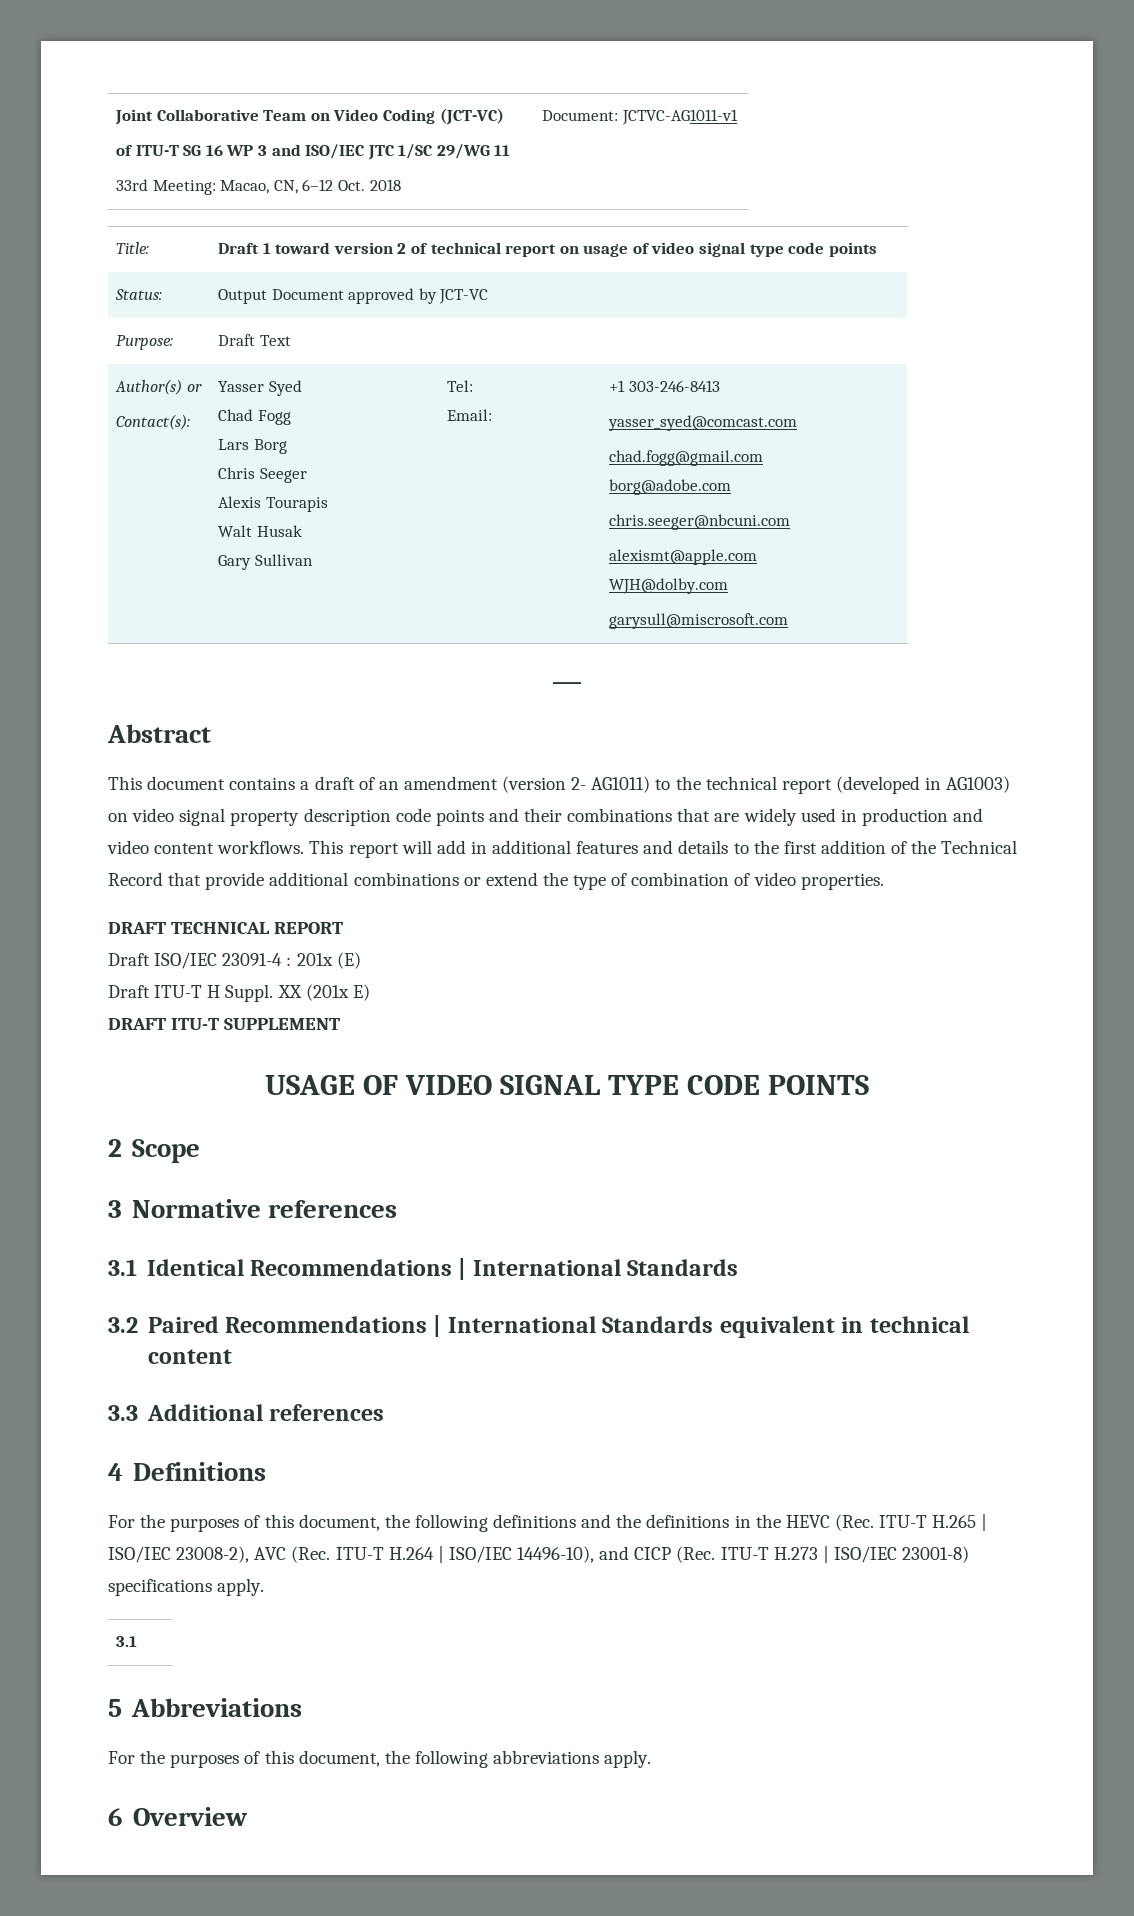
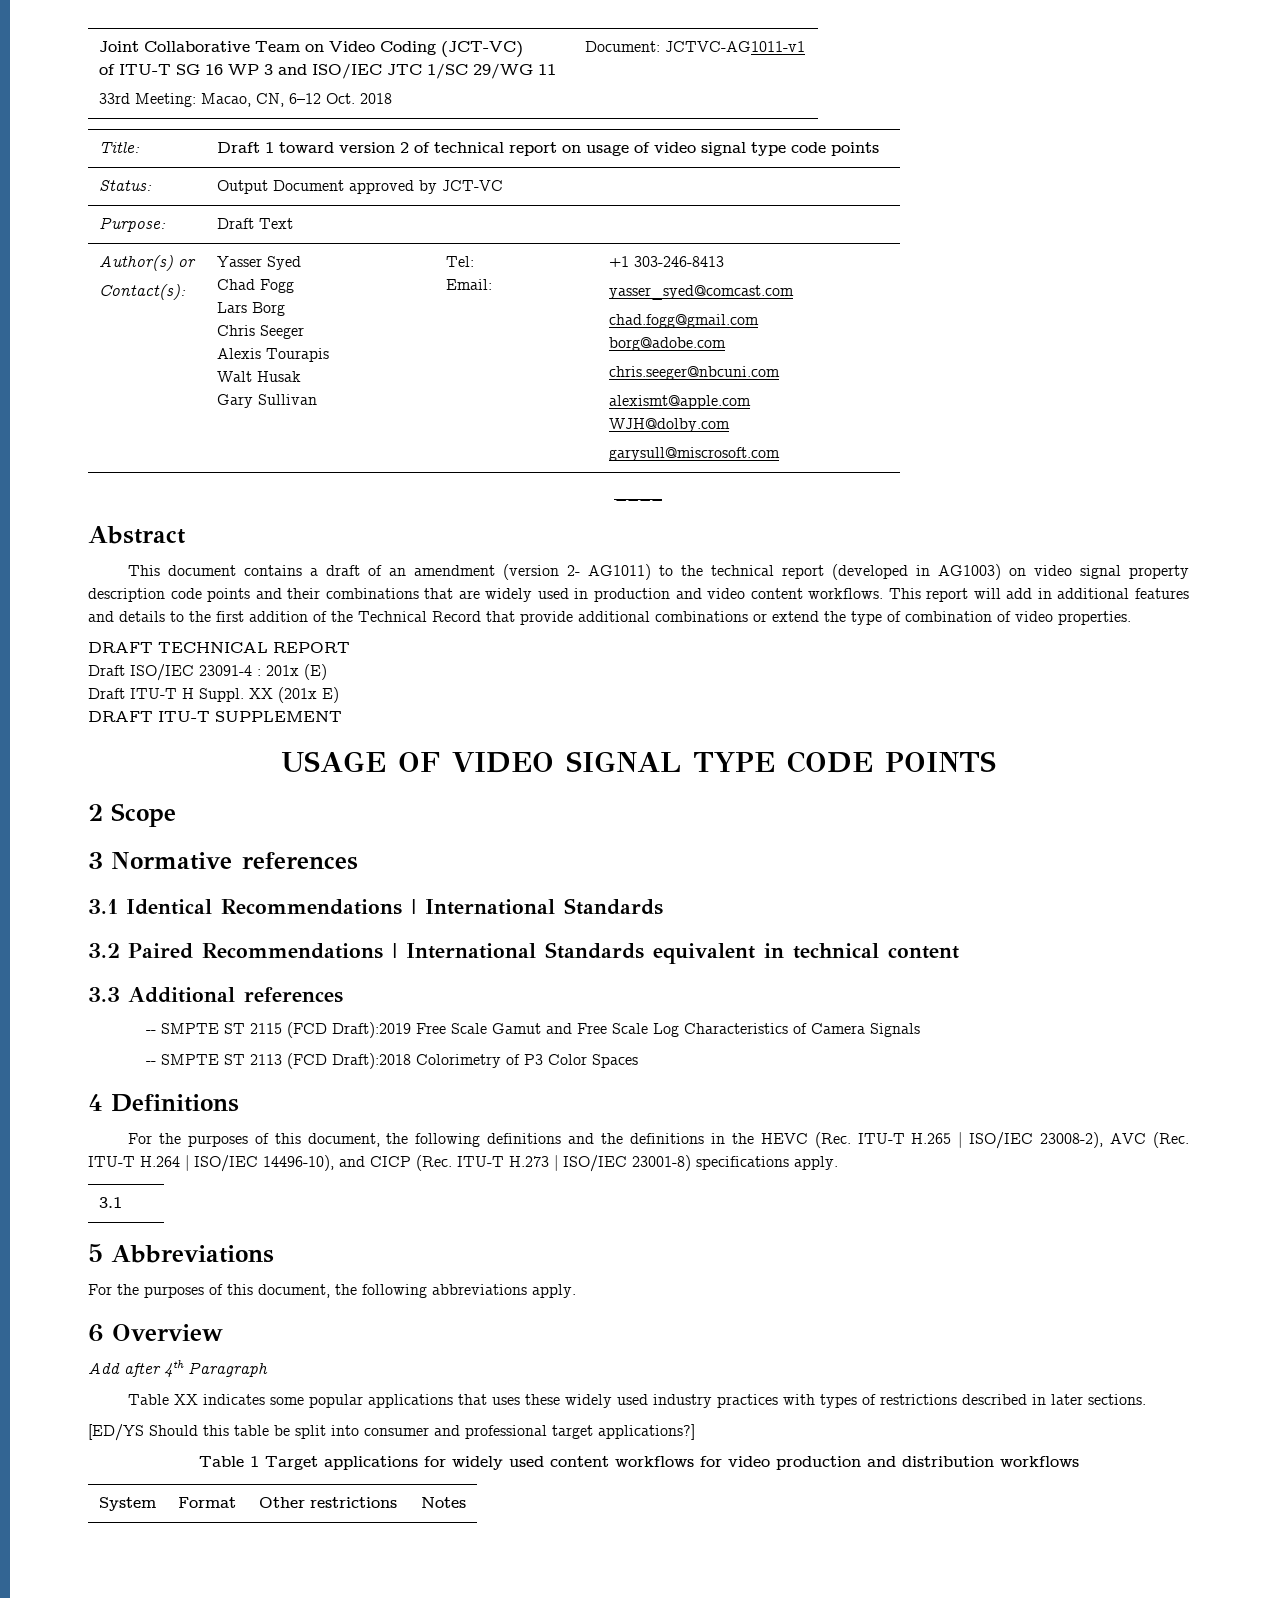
(384, 1412) none -> [145,1022,920,1038] [145,1053,638,1069] // -- SMPTE ST 2115 (FCD Draft):2019 Free Scale Gamut and Free Scale Log Characteristics of Camera Signals // -- SMPTE ST 2113 (FCD Draft):2018 Colorimetry of P3 Color Spaces
(248, 1816) none -> [88,1360,268,1378] [127,1394,1146,1408] [88,1424,695,1441] [198,1456,1079,1470] [98,1497,156,1511] [177,1497,236,1508] [258,1497,397,1508] [420,1497,466,1508] // Add after 4th Paragraph // Table XX indicates some popular applications that uses these widely used industry practices with types of restrictions described in later sections. // [ED/YS Should this table be split into consumer and professional target applications?] // Table 1 Target applications for widely used content workflows for video production and distribution workflows // System | Format | Other restrictions | Notes

